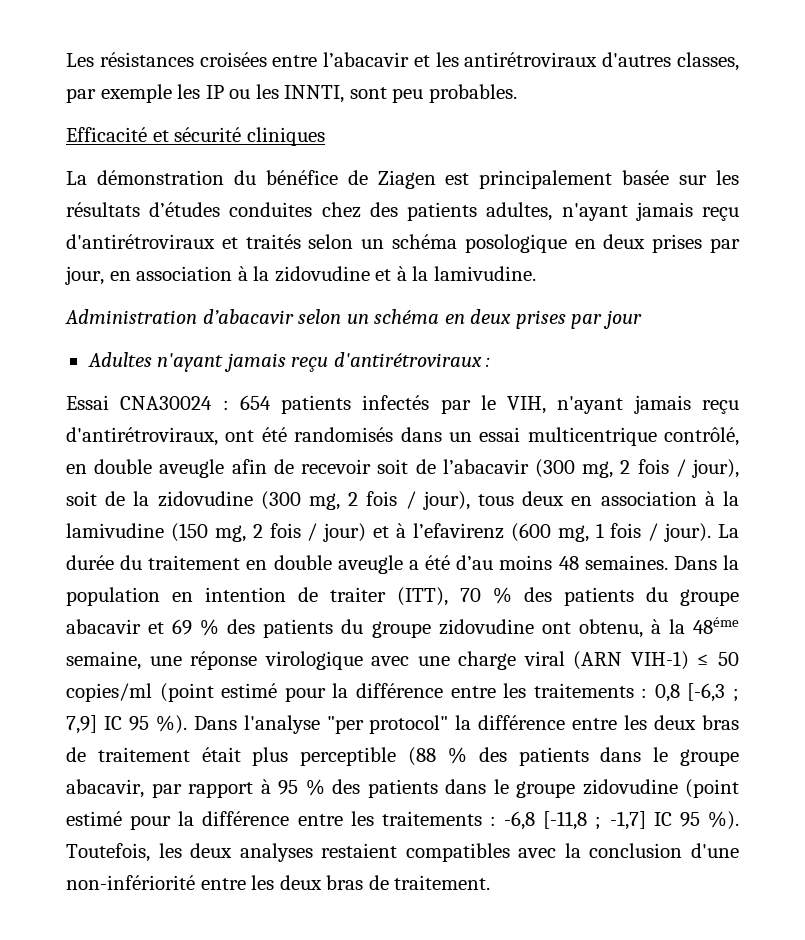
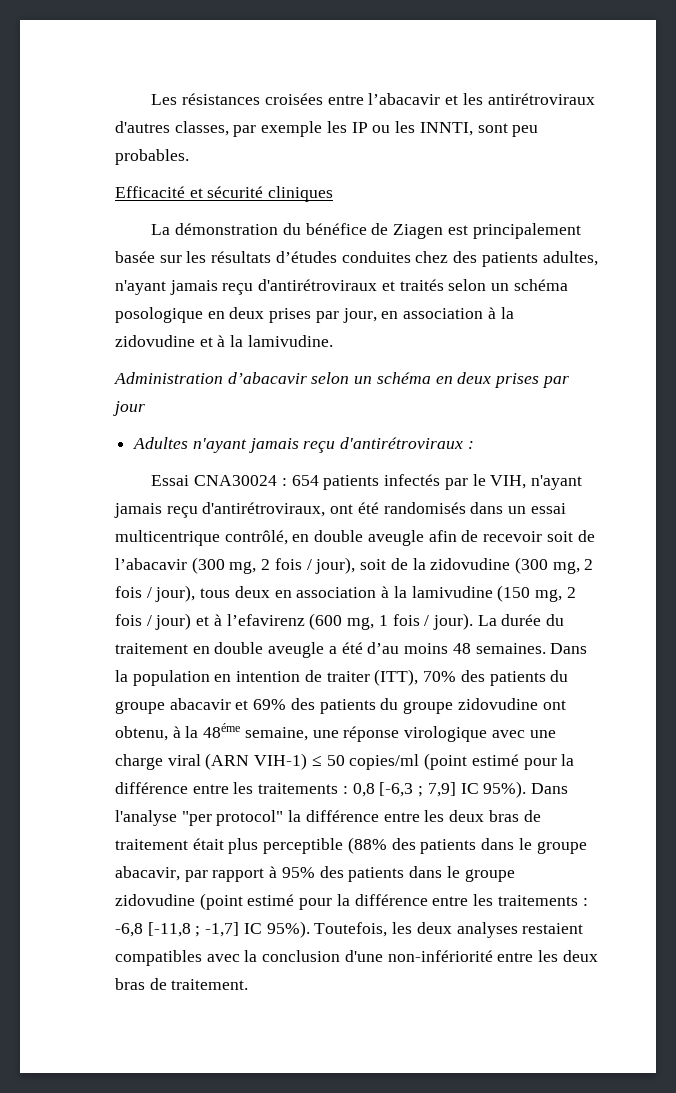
[460,587,512,604] 70 % -> [423,671,457,682] 70%
[172,619,220,636] 69 % -> [253,699,287,710] 69%
[128,715,187,734] 95 %). -> [483,781,527,798] 95%).
[408,747,467,766] (88 % -> [347,837,387,854] (88%
[278,779,325,796] 95 % -> [281,867,315,878] 95%
[679,811,739,830] 95 %). -> [266,921,310,938] 95%).

